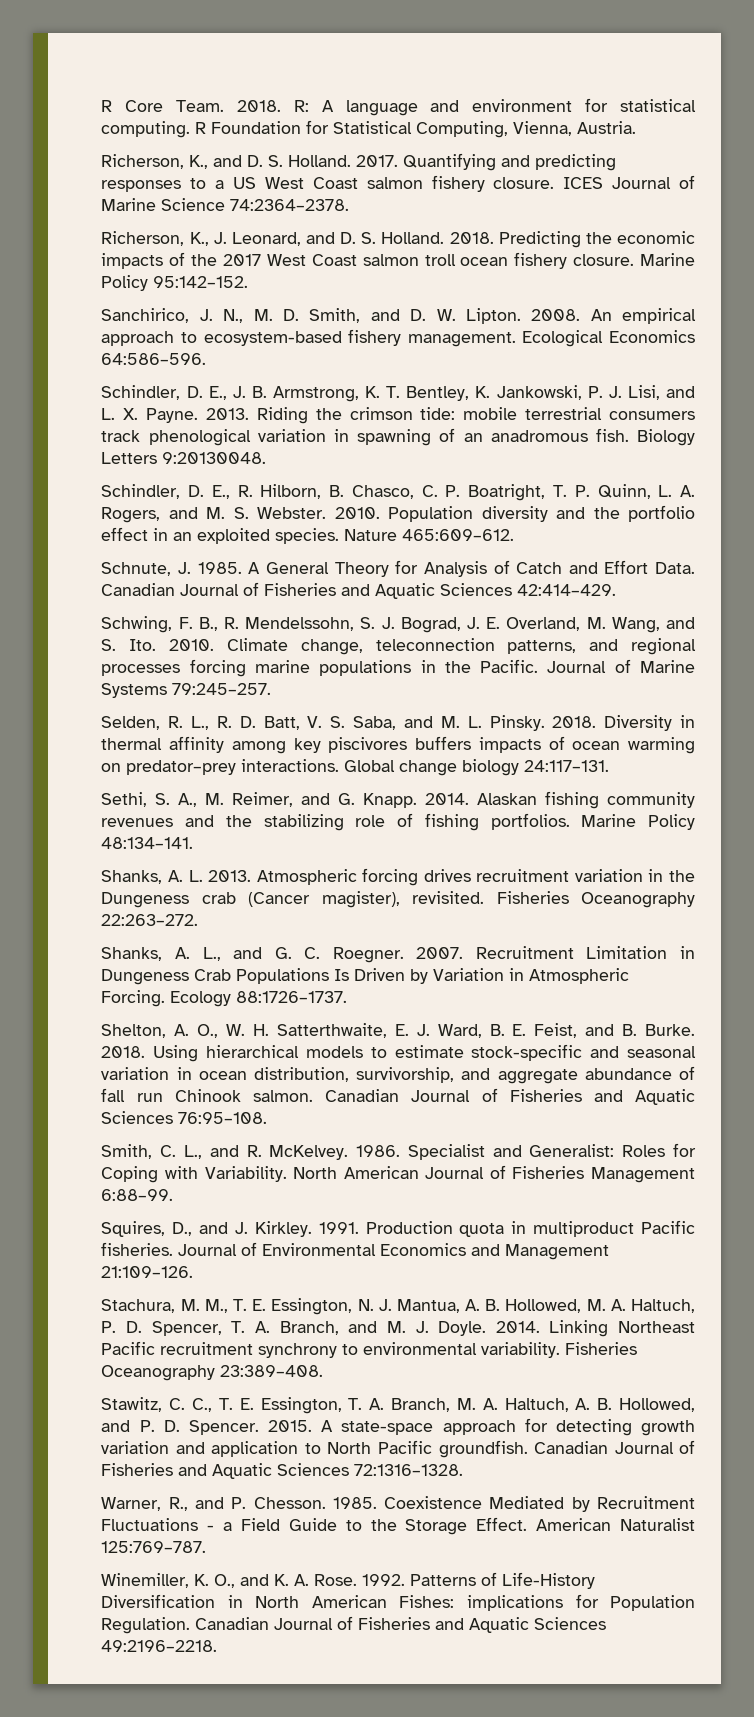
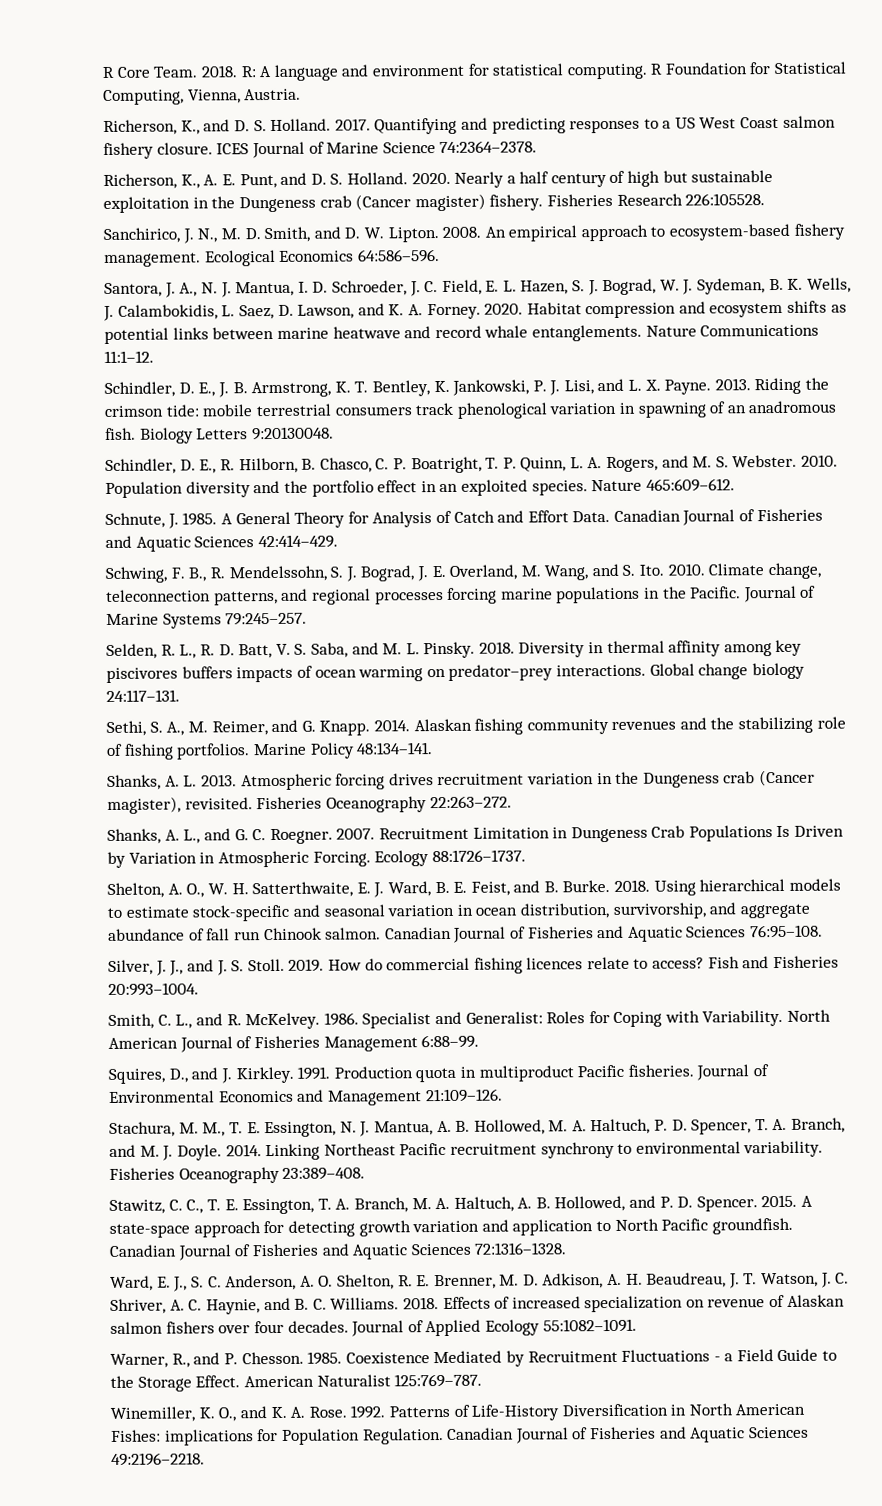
[213,231,695,248] [101,252,695,269] [101,275,249,291] J. Leonard, and D. S. Holland. 2018. Predicting the economic impacts of the 2017 West Coast salmon troll ocean fishery closure. Marine Policy 95:142–152. -> [203,170,774,189] [103,193,766,213] A. E. Punt, and D. S. Holland. 2020. Nearly a half century of high but sustainable exploitation in the Dungeness crab (Cancer magister) fishery. Fisheries Research 226:105528.
(207, 359) none -> [104,277,851,298] [103,300,847,321] [104,324,820,344] [104,350,155,363] // Santora, J. A., N. J. Mantua, I. D. Schroeder, J. C. Field, E. L. Hazen, S. J. Bograd, W. J. Sydeman, B. K. Wells, J. Calambokidis, L. Saez, D. Lawson, and K. A. Forney. 2020. Habitat compression and ecosystem shifts as potential links between marine heatwave and record whale entanglements. Nature Communications 11:1–12.
(268, 1118) none -> [108,955,839,976] [108,982,200,996] // Silver, J. J., and J. S. Stoll. 2019. How do commercial fishing licences relate to access? Fish and Fisheries 20:993–1004.
(464, 1470) none -> [110,1272,850,1292] [110,1294,845,1315] [110,1318,637,1337] // Ward, E. J., S. C. Anderson, A. O. Shelton, R. E. Brenner, M. D. Adkison, A. H. Beaudreau, J. T. Watson, J. C. Shriver, A. C. Haynie, and B. C. Williams. 2018. Effects of increased specialization on revenue of Alaskan salmon fishers over four decades. Journal of Applied Ecology 55:1082–1091.

